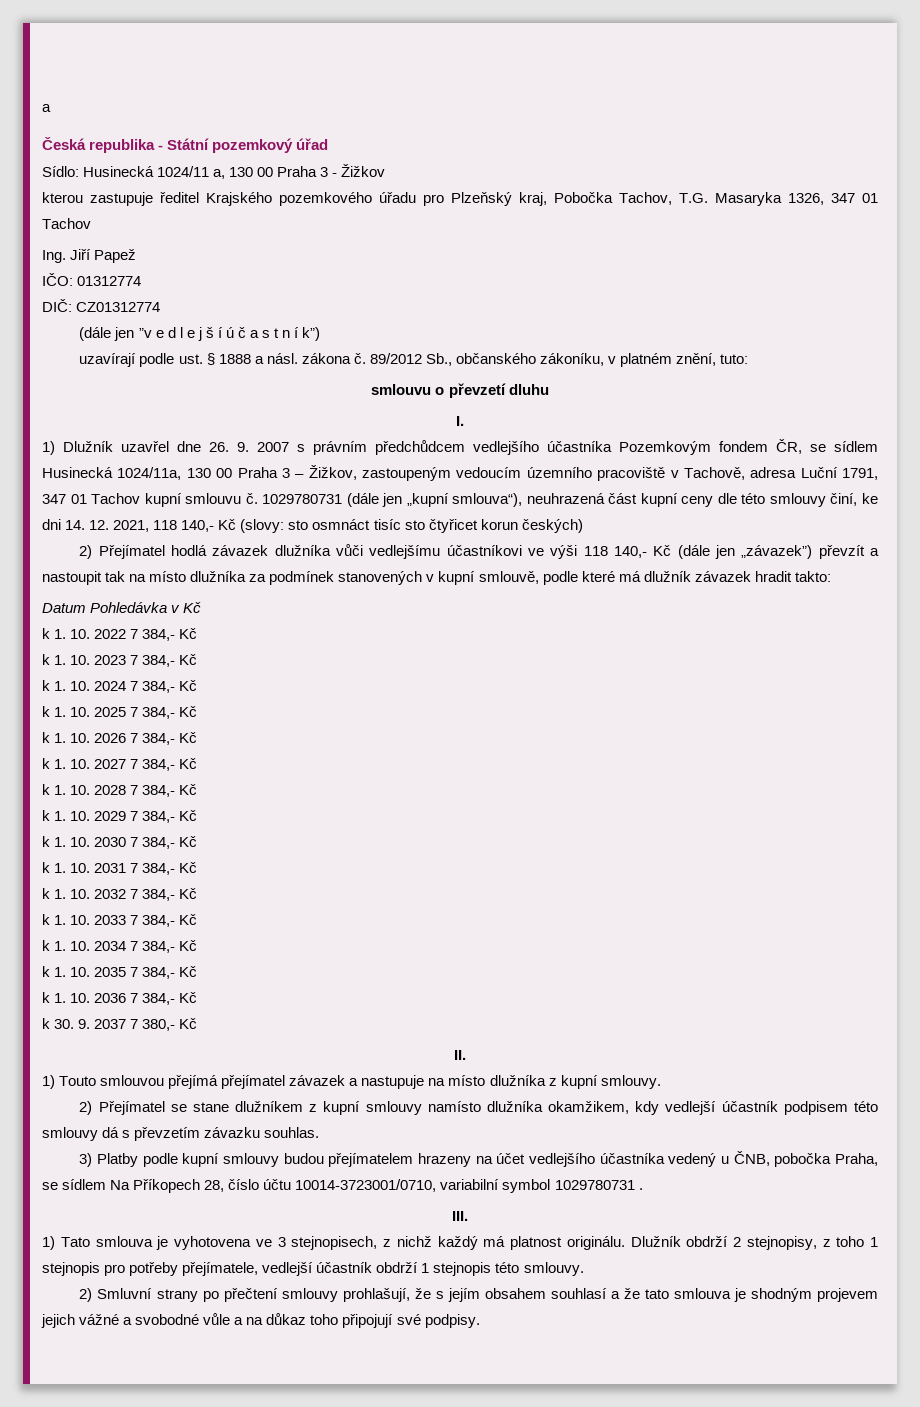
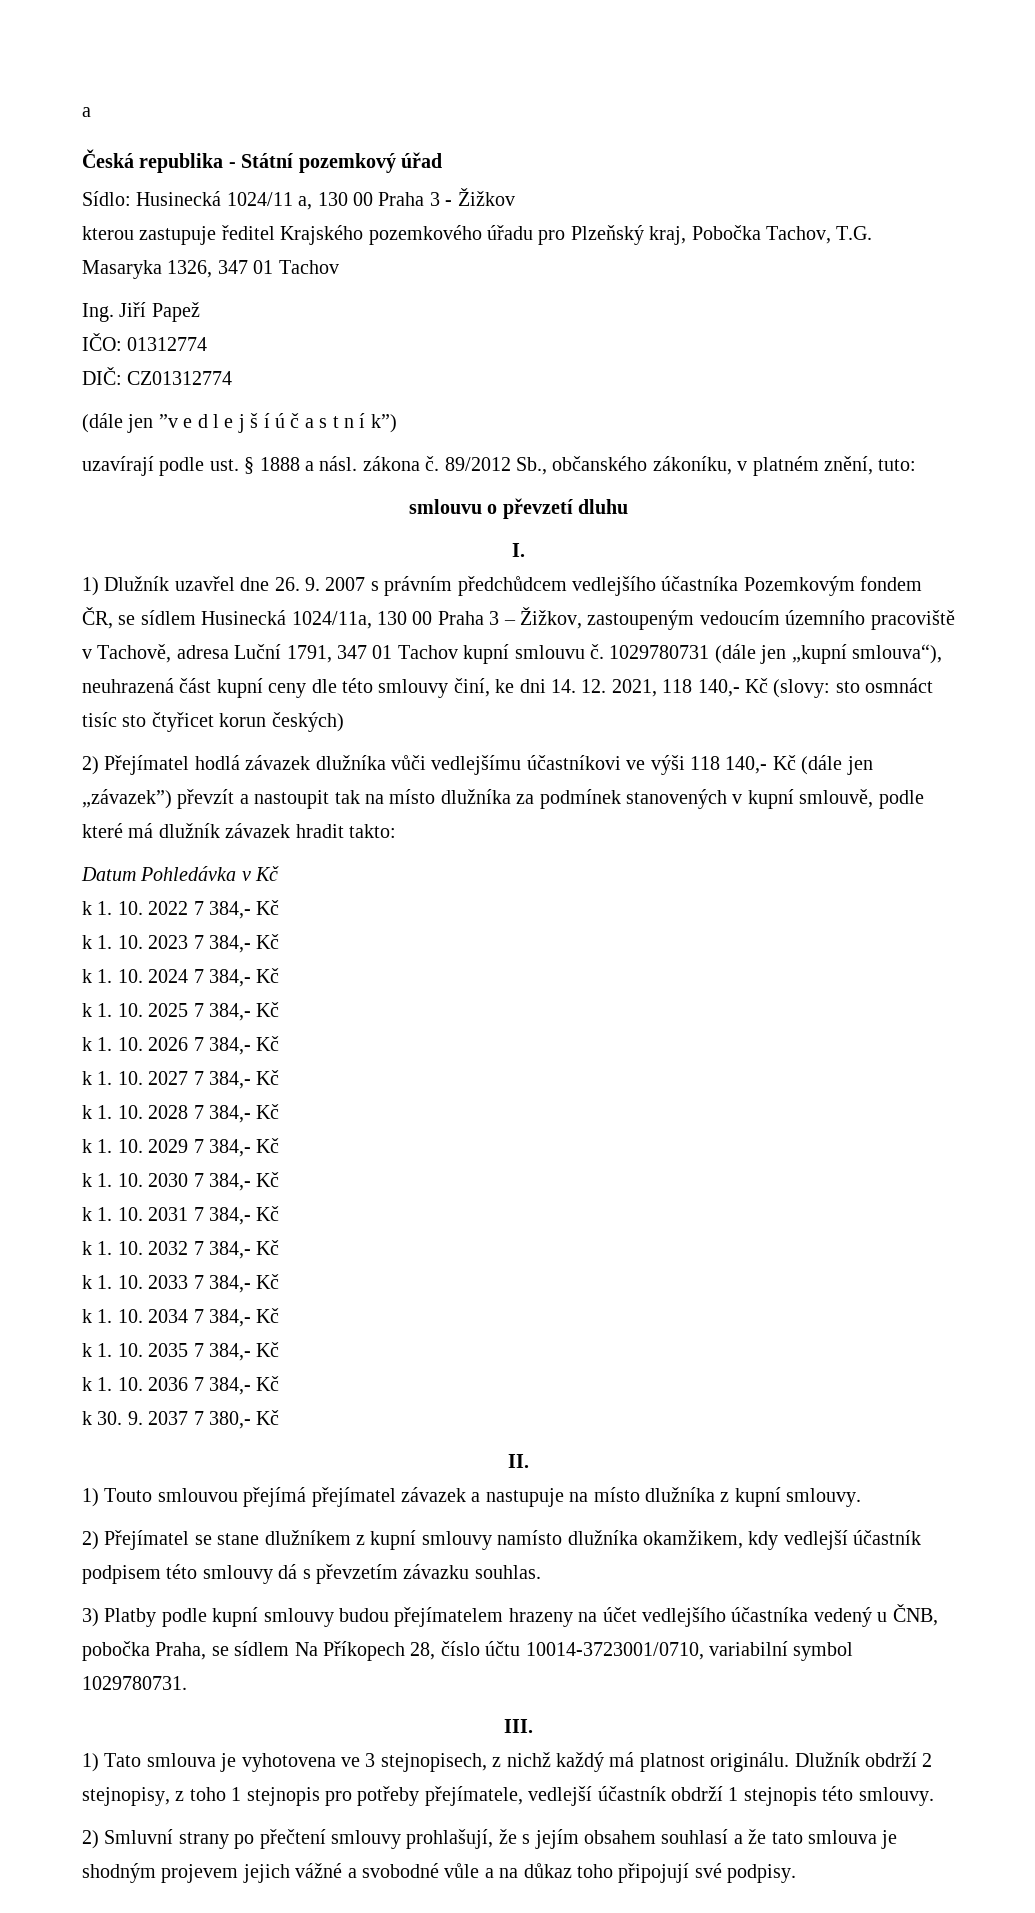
[554,1180,643,1190] 1029780731 . -> [82,1676,187,1690] 1029780731.

